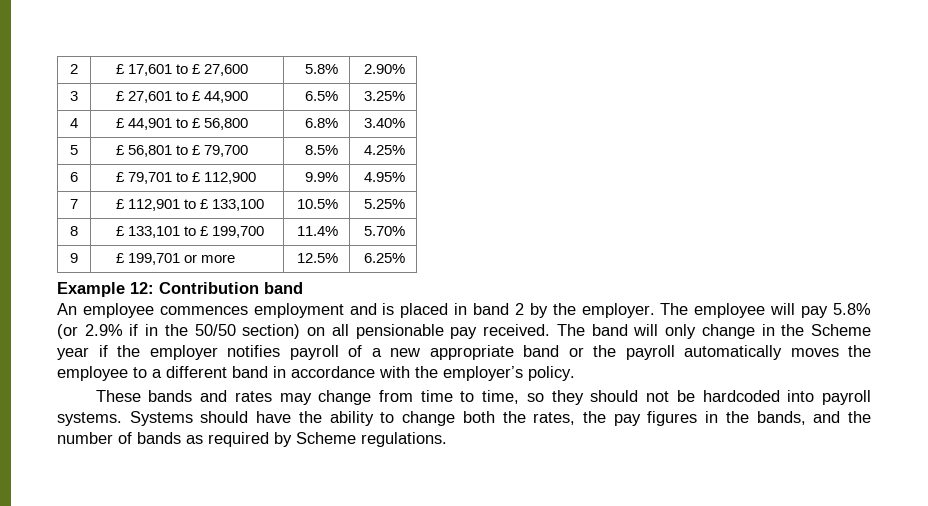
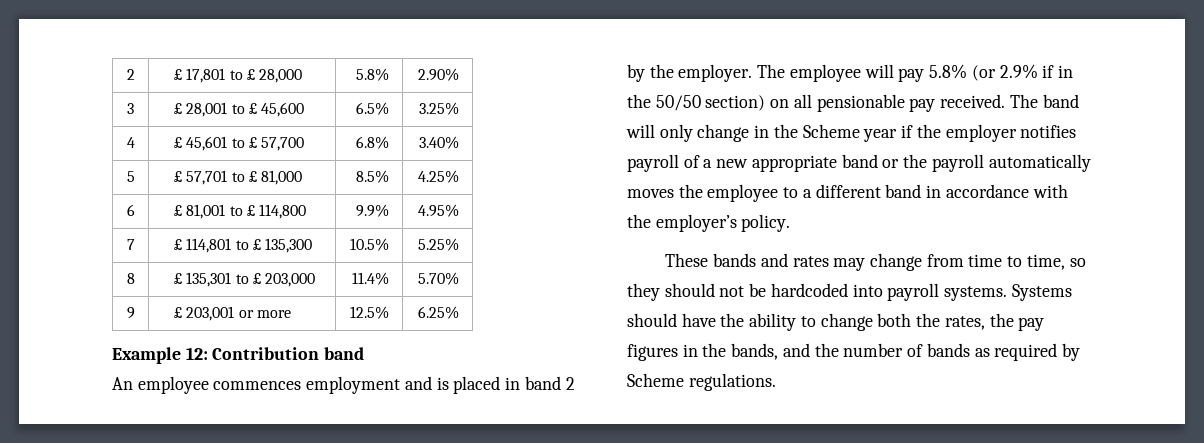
[128,64,249,76] 17,601 to £ 27,600 -> [186,68,303,83] 17,801 to £ 28,000
[128,91,249,103] 27,601 to £ 44,900 -> [186,102,305,117] 28,001 to £ 45,600
[128,118,249,130] 44,901 to £ 56,800 -> [186,136,305,151] 45,601 to £ 57,700
[128,145,249,157] 56,801 to £ 79,700 -> [186,170,303,185] 57,701 to £ 81,000
[128,172,257,184] 79,701 to £ 112,900 -> [186,204,307,219] 81,001 to £ 114,800
[128,199,265,211] 112,901 to £ 133,100 -> [186,238,313,253] 114,801 to £ 135,300
[128,226,265,238] 133,101 to £ 199,700 -> [186,272,316,287] 135,301 to £ 203,000
[128,253,181,265] 199,701 -> [186,306,235,321] 203,001

